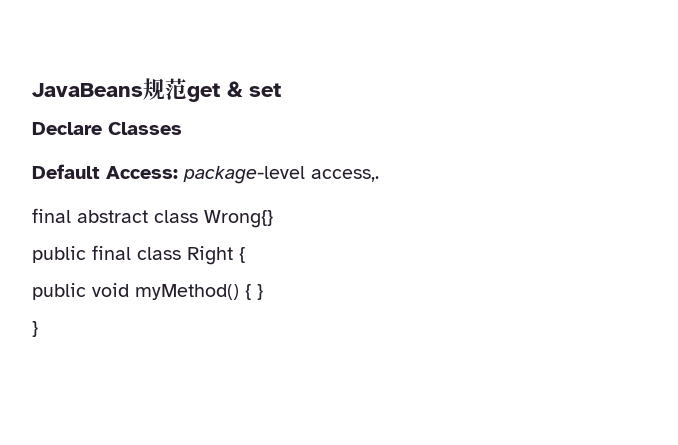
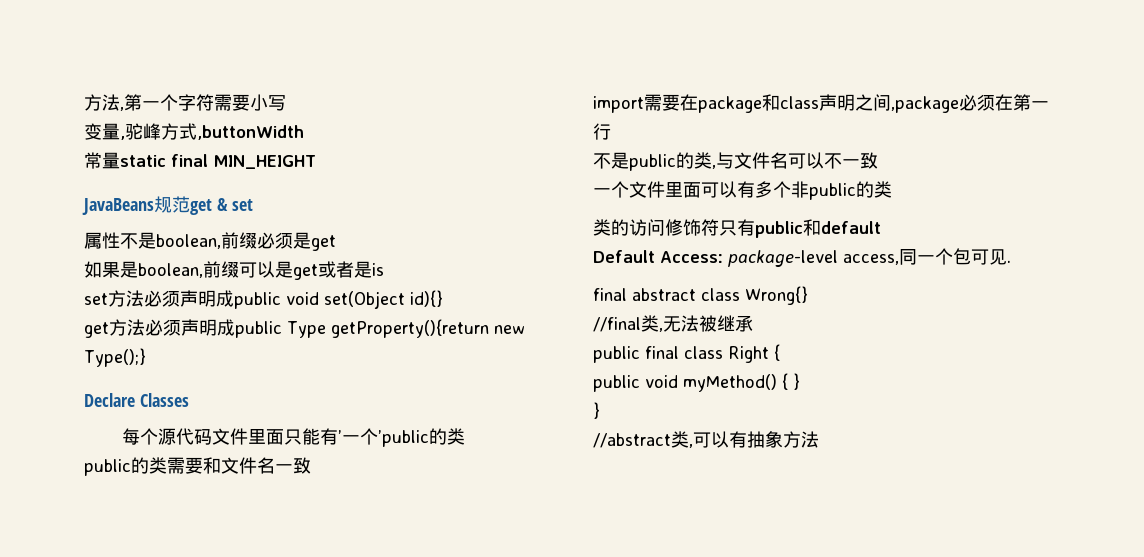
(32, 90) none -> [84,94,286,111] [84,123,304,140] [84,152,316,169] 方法,第一个字符需要小写 // 变量,驼峰方式,buttonWidth // 常量static final MIN_HEIGHT //
[32,122,182,135] [32,164,379,184] Declare Classes // Default Access: package-level access,. -> [84,232,336,251] [84,261,384,280] [84,290,443,309] [84,319,525,338] [84,348,146,367] [84,393,189,407] [122,428,466,447] [84,457,311,476] [593,94,1049,113] [593,123,611,140] [593,152,878,171] [593,181,892,200] [593,219,881,238] [593,248,1011,267] 属性不是boolean,前缀必须是get // 如果是boolean,前缀可以是get或者是is // set方法必须声明成public void set(Object id){} // get方法必须声明成public Type getProperty(){return new Type();} // Declare Classes // 每个源代码文件里面只能有’一个’public的类 // public的类需要和文件名一致 // import需要在package和class声明之间,package必须在第一行 // 不是public的类,与文件名可以不一致 // 一个文件里面可以有多个非public的类 // 类的访问修饰符只有public和default // Default Access: package-level access,同一个包可见.
(273, 219) none -> [593,315,753,332] // //final类,无法被继承
(38, 329) none -> [593,431,819,448] // //abstract类,可以有抽象方法

